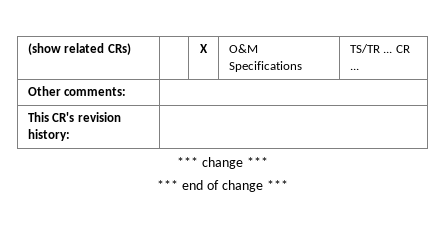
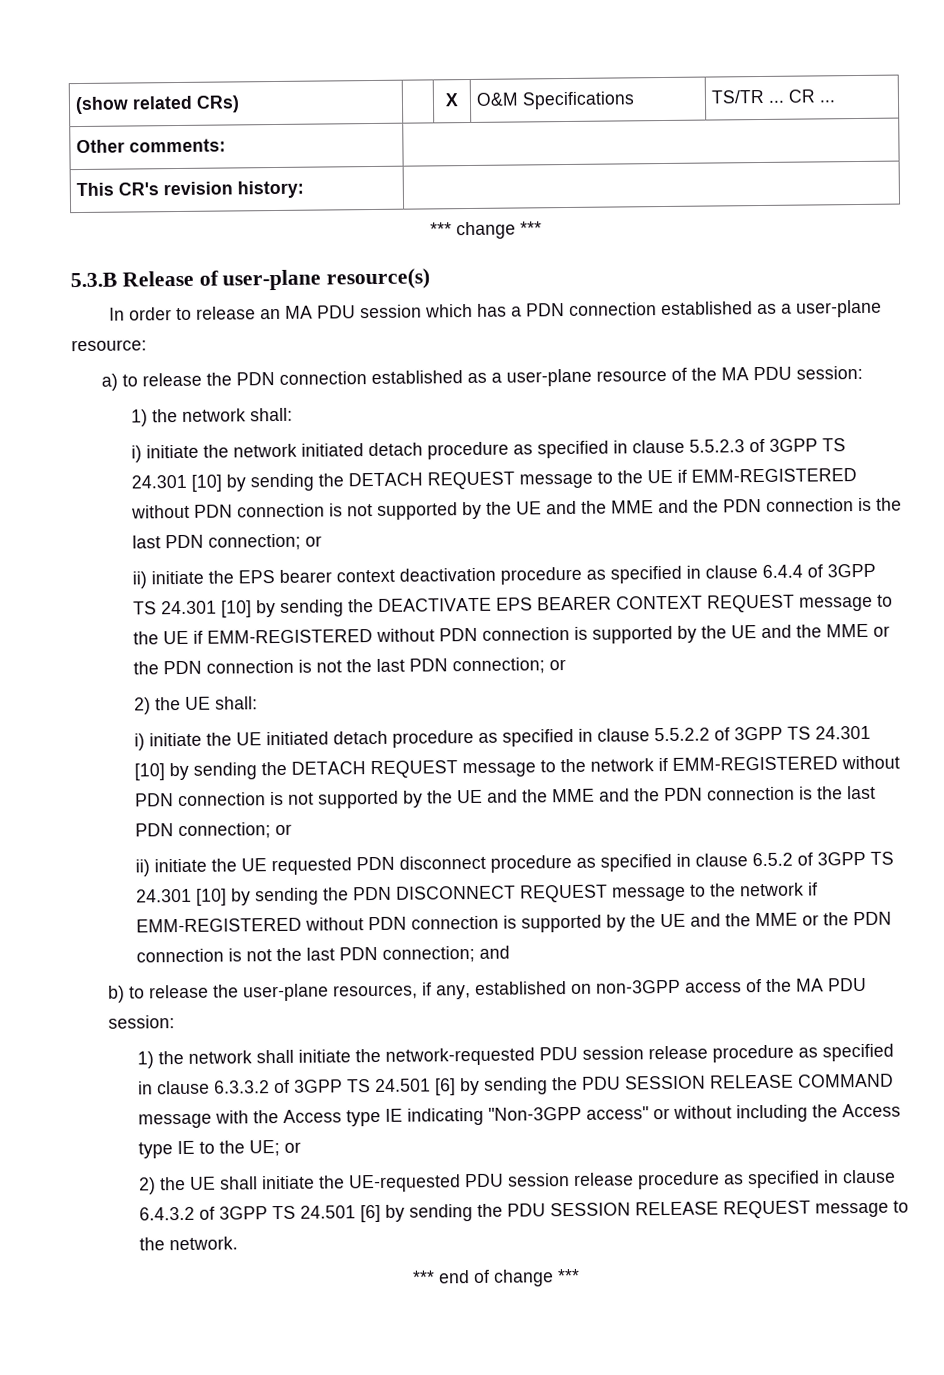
(268, 162) none -> [70,268,431,291] [109,299,883,321] [71,339,147,352] [100,365,863,391] [131,407,294,427] [131,438,847,463] [131,468,858,492] [131,497,903,520] [132,533,323,551] [132,563,877,589] [133,594,894,618] [133,623,891,645] [133,657,567,675] [134,696,259,715] [134,725,872,751] [134,755,901,781] [135,785,877,809] [135,822,293,840] [135,851,895,877] [136,882,819,906] [136,911,893,933] [136,945,511,963] [107,977,867,1003] [107,1015,175,1029] [137,1043,895,1069] [138,1073,895,1096] [138,1103,902,1129] [138,1139,302,1159] [139,1169,897,1195] [139,1200,910,1223] [139,1236,239,1251] // 5.3.B Release of user-plane resource(s) // In order to release an MA PDU session which has a PDN connection established as a user-plane resource: // a) to release the PDN connection established as a user-plane resource of the MA PDU session: // 1) the network shall: // i) initiate the network initiated detach procedure as specified in clause 5.5.2.3 of 3GPP TS 24.301 [10] by sending the DETACH REQUEST message to the UE if EMM-REGISTERED without PDN connection is not supported by the UE and the MME and the PDN connection is the last PDN connection; or // ii) initiate the EPS bearer context deactivation procedure as specified in clause 6.4.4 of 3GPP TS 24.301 [10] by sending the DEACTIVATE EPS BEARER CONTEXT REQUEST message to the UE if EMM-REGISTERED without PDN connection is supported by the UE and the MME or the PDN connection is not the last PDN connection; or // 2) the UE shall: // i) initiate the UE initiated detach procedure as specified in clause 5.5.2.2 of 3GPP TS 24.301 [10] by sending the DETACH REQUEST message to the network if EMM-REGISTERED without PDN connection is not supported by the UE and the MME and the PDN connection is the last PDN connection; or // ii) initiate the UE requested PDN disconnect procedure as specified in clause 6.5.2 of 3GPP TS 24.301 [10] by sending the PDN DISCONNECT REQUEST message to the network if EMM-REGISTERED without PDN connection is supported by the UE and the MME or the PDN connection is not the last PDN connection; and // b) to release the user-plane resources, if any, established on non-3GPP access of the MA PDU session: // 1) the network shall initiate the network-requested PDU session release procedure as specified in clause 6.3.3.2 of 3GPP TS 24.501 [6] by sending the PDU SESSION RELEASE COMMAND message with the Access type IE indicating "Non-3GPP access" or without including the Access type IE to the UE; or // 2) the UE shall initiate the UE-requested PDU session release procedure as specified in clause 6.4.3.2 of 3GPP TS 24.501 [6] by sending the PDU SESSION RELEASE REQUEST message to the network.

